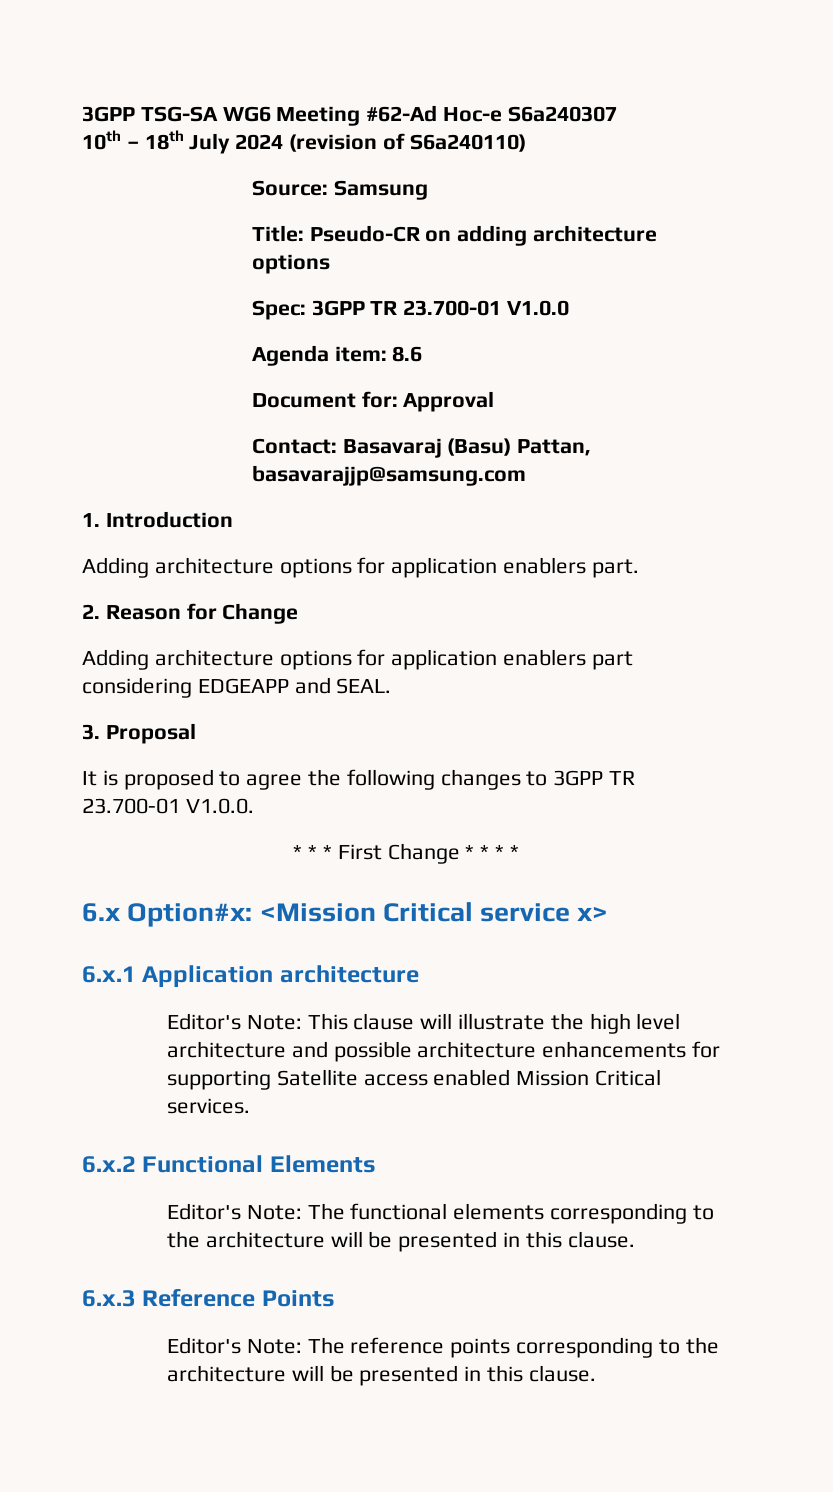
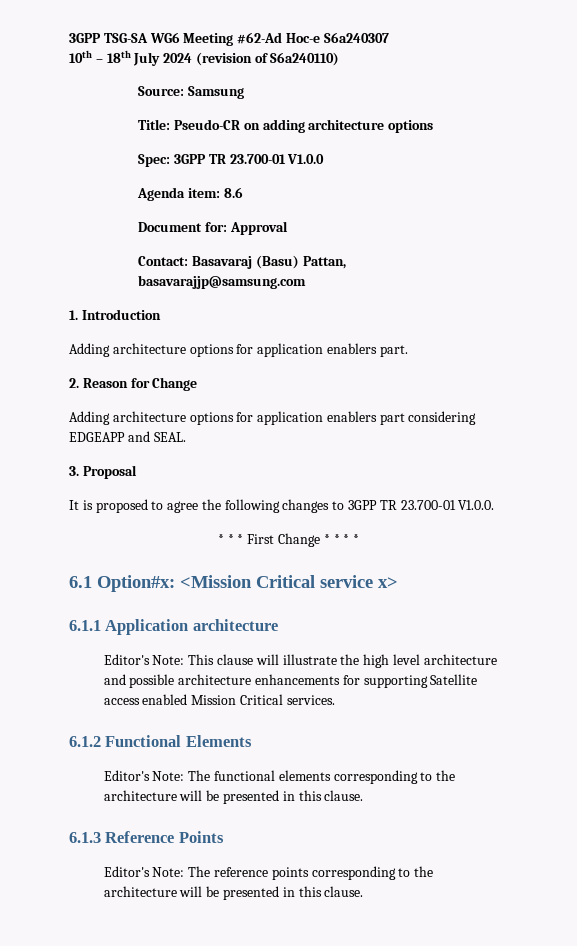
[82,903,121,922] 6.x -> [69,576,92,588] 6.1
[82,966,136,983] 6.x.1 -> [69,620,101,631] 6.1.1
[82,1156,136,1173] 6.x.2 -> [69,736,101,747] 6.1.2
[82,1290,136,1307] 6.x.3 -> [69,832,101,843] 6.1.3

